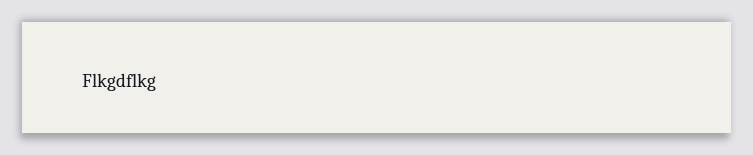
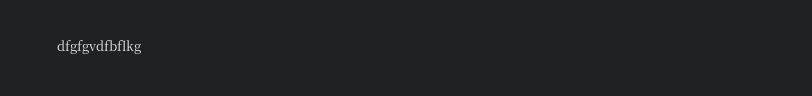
[82,73,156,91] Flkgdflkg -> [57,40,141,54] dfgfgvdfbflkg

